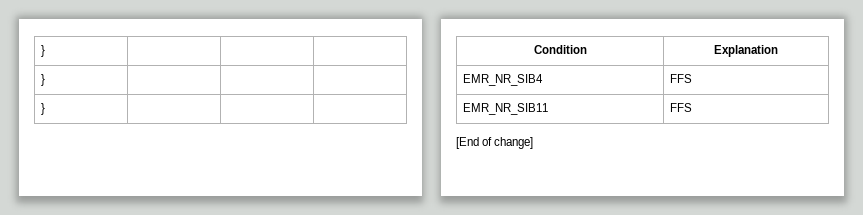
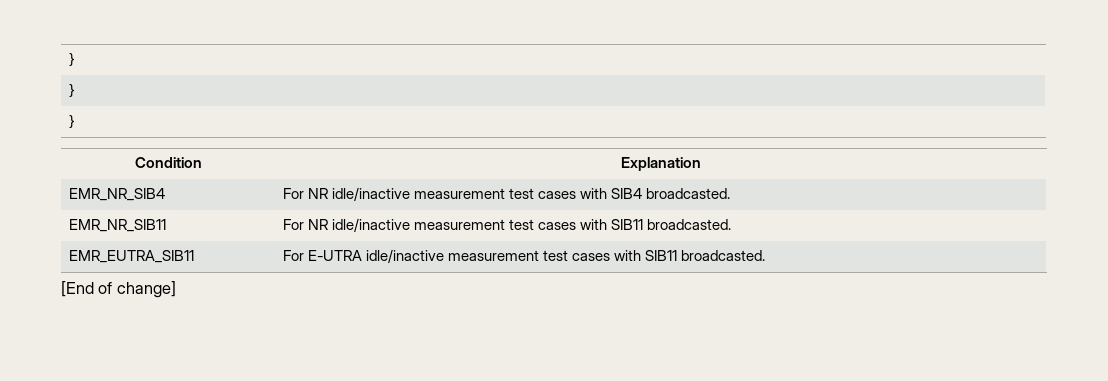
[670,74,693,83] [463,103,549,115] [670,103,693,112] FFS // EMR_NR_SIB11 | FFS -> [282,187,731,201] [68,219,166,232] [282,218,732,232] [68,250,194,263] [282,249,766,263] For NR idle/inactive measurement test cases with SIB4 broadcasted. // EMR_NR_SIB11 | For NR idle/inactive measurement test cases with SIB11 broadcasted. // EMR_EUTRA_SIB11 | For E-UTRA idle/inactive measurement test cases with SIB11 broadcasted.

